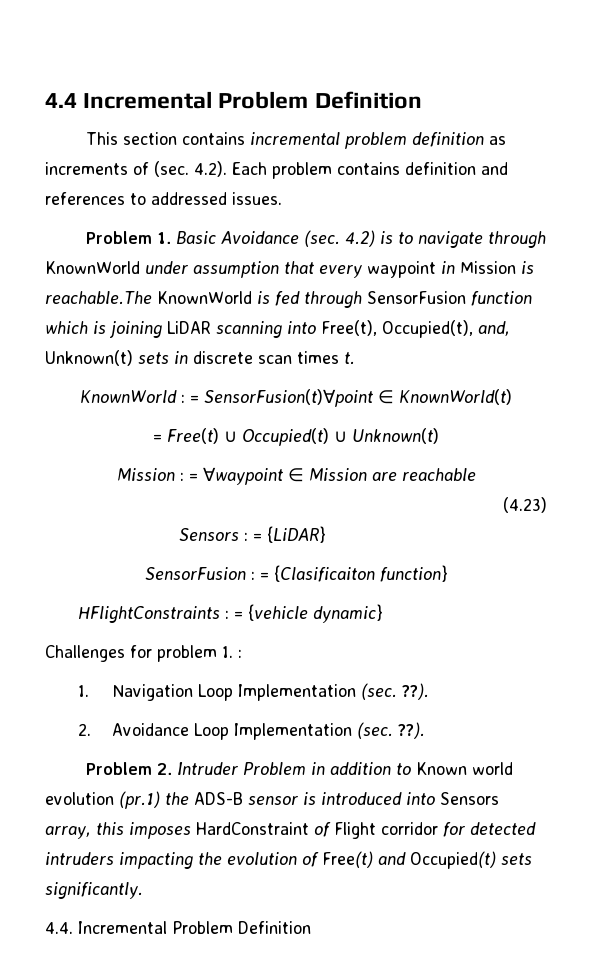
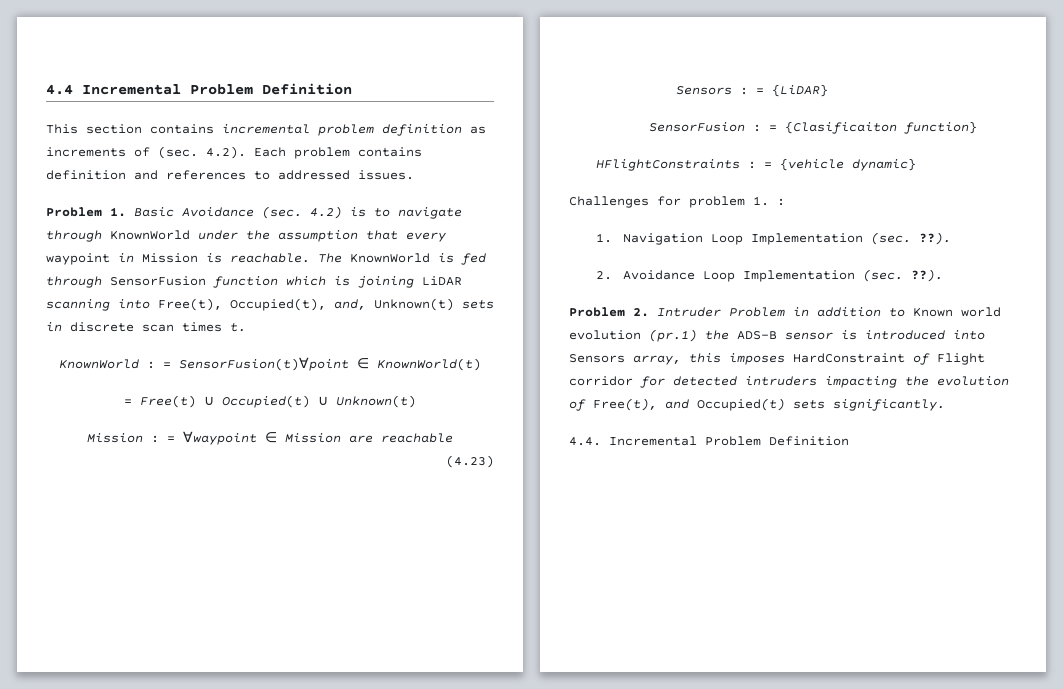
(188, 267) none -> [246,230,270,240] the
[45,291,152,305] reachable.The -> [230,253,342,263] reachable. The
[322,851,373,868] Free(t) -> [593,398,657,411] Free(t),

